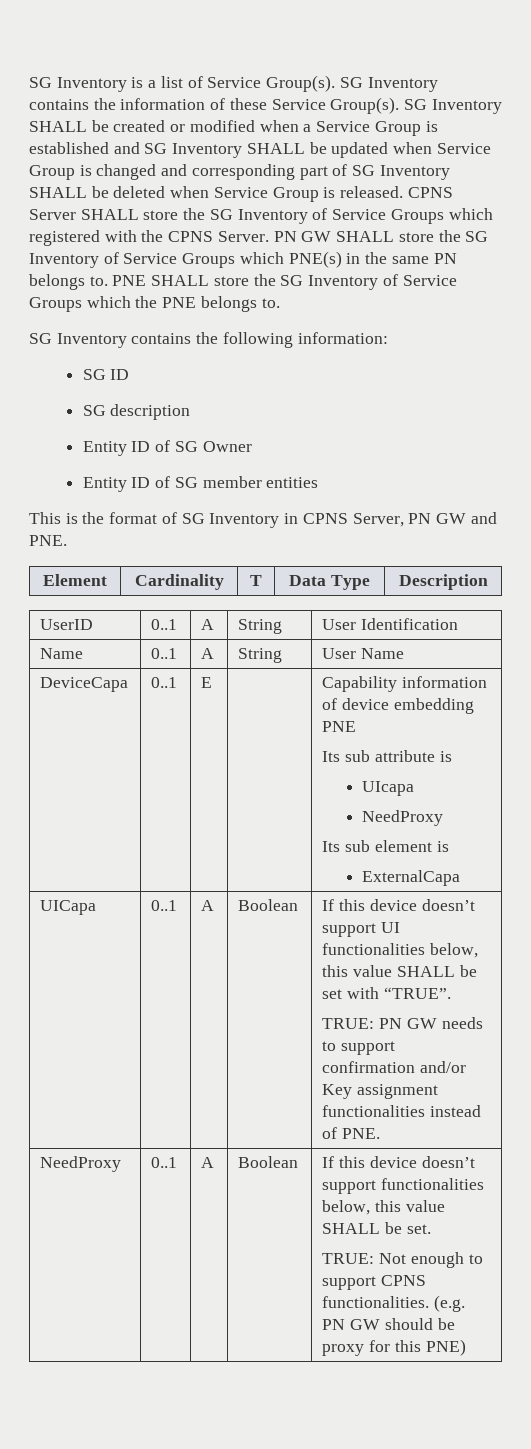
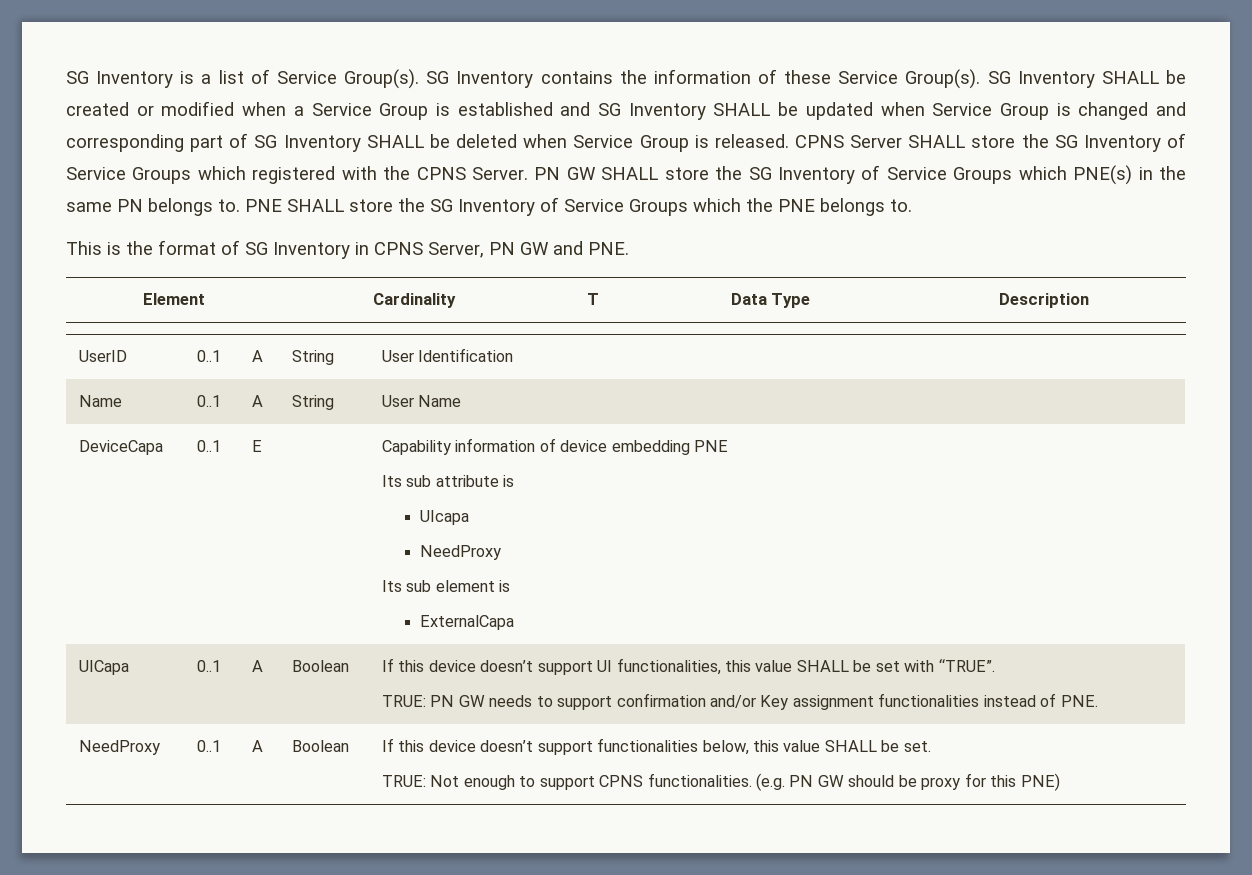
[29,332,388,348] [82,369,130,380] [82,404,191,420] [82,440,252,456] [82,476,319,492] // SG Inventory contains the following information: // SG ID // SG description // Entity ID of SG Owner // Entity ID of SG member entities -> (912, 205) none
[322,943,479,958] functionalities below, -> [616,658,721,675] functionalities,

